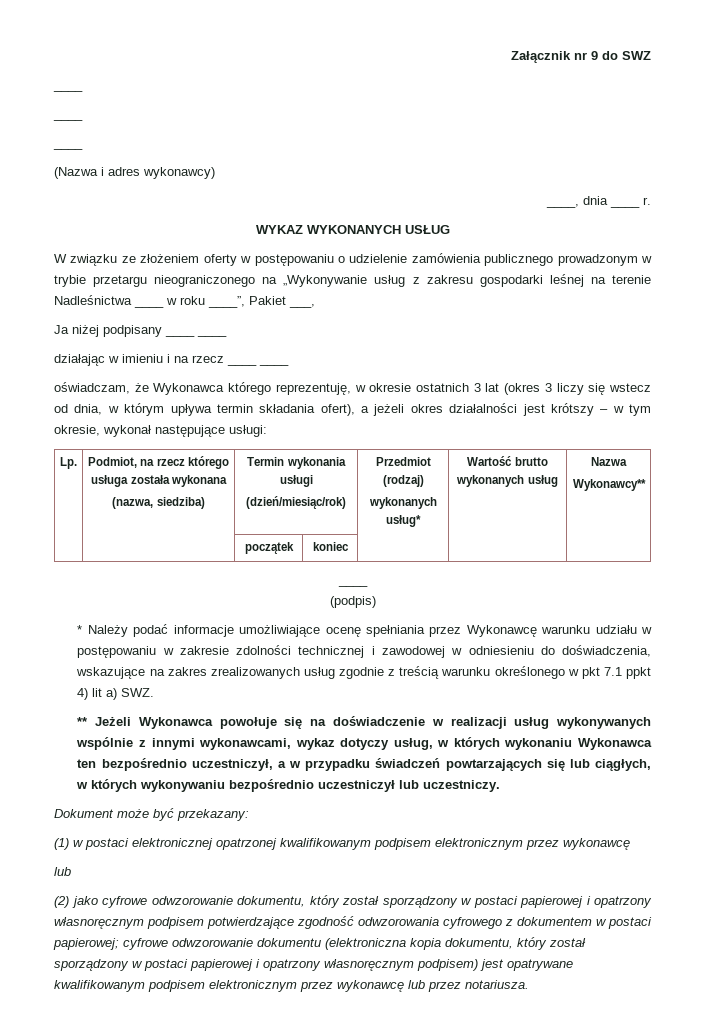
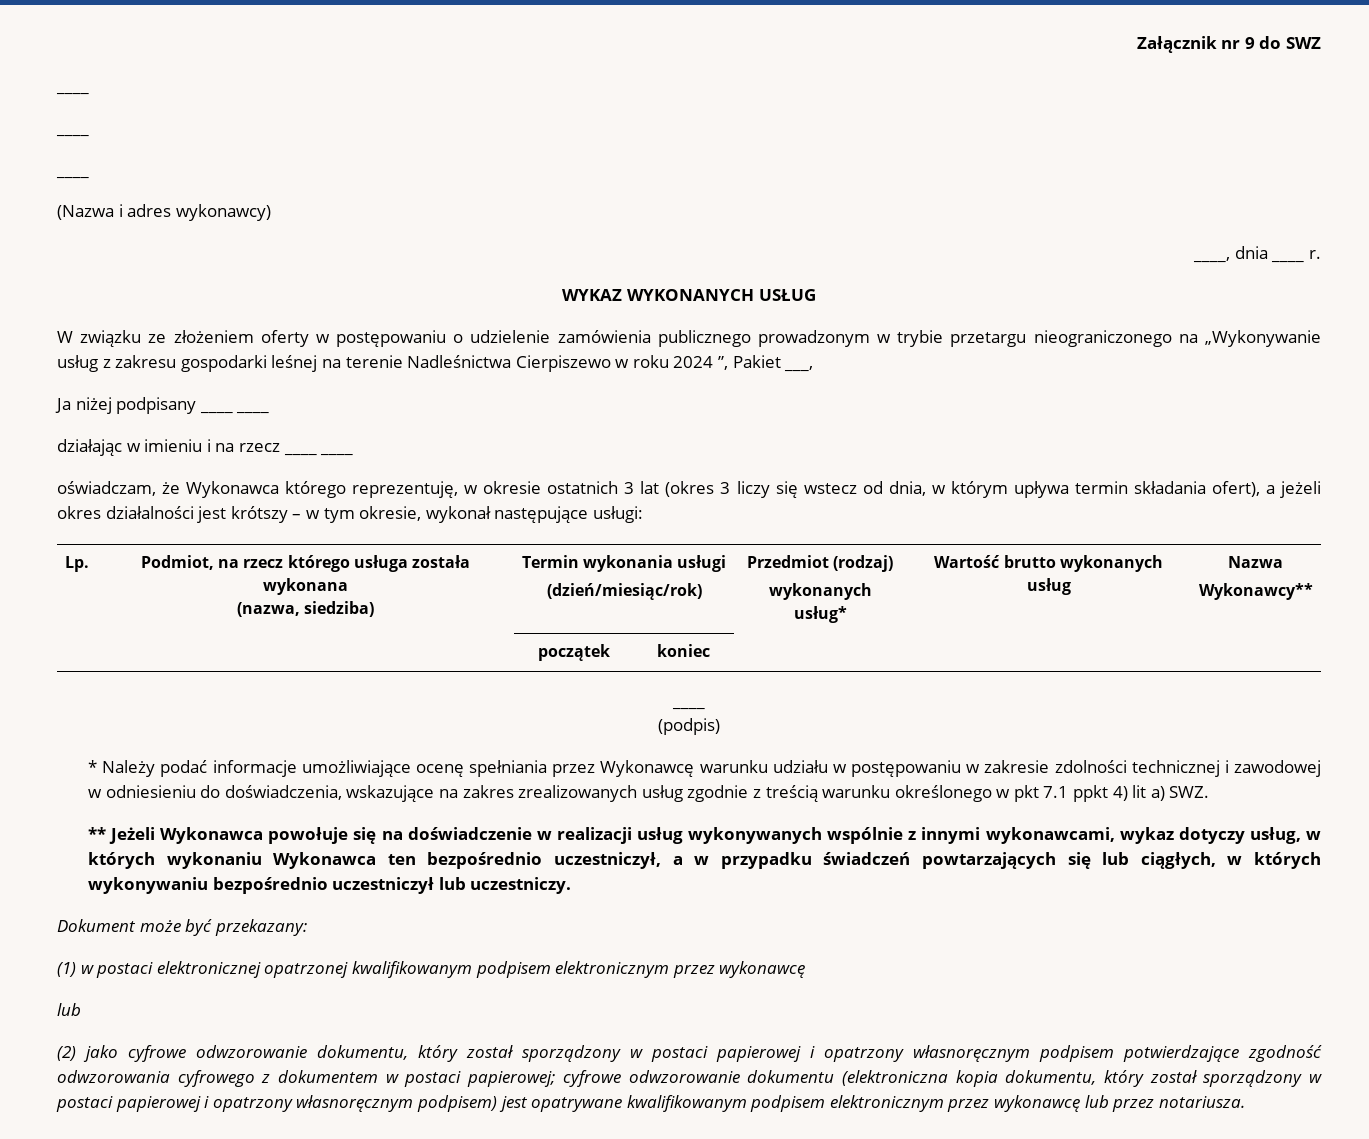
[134,305,164,308] ____ -> [515,355,611,372] Cierpiszewo
[208,296,245,308] ____”, -> [673,356,729,370] 2024 ”,

